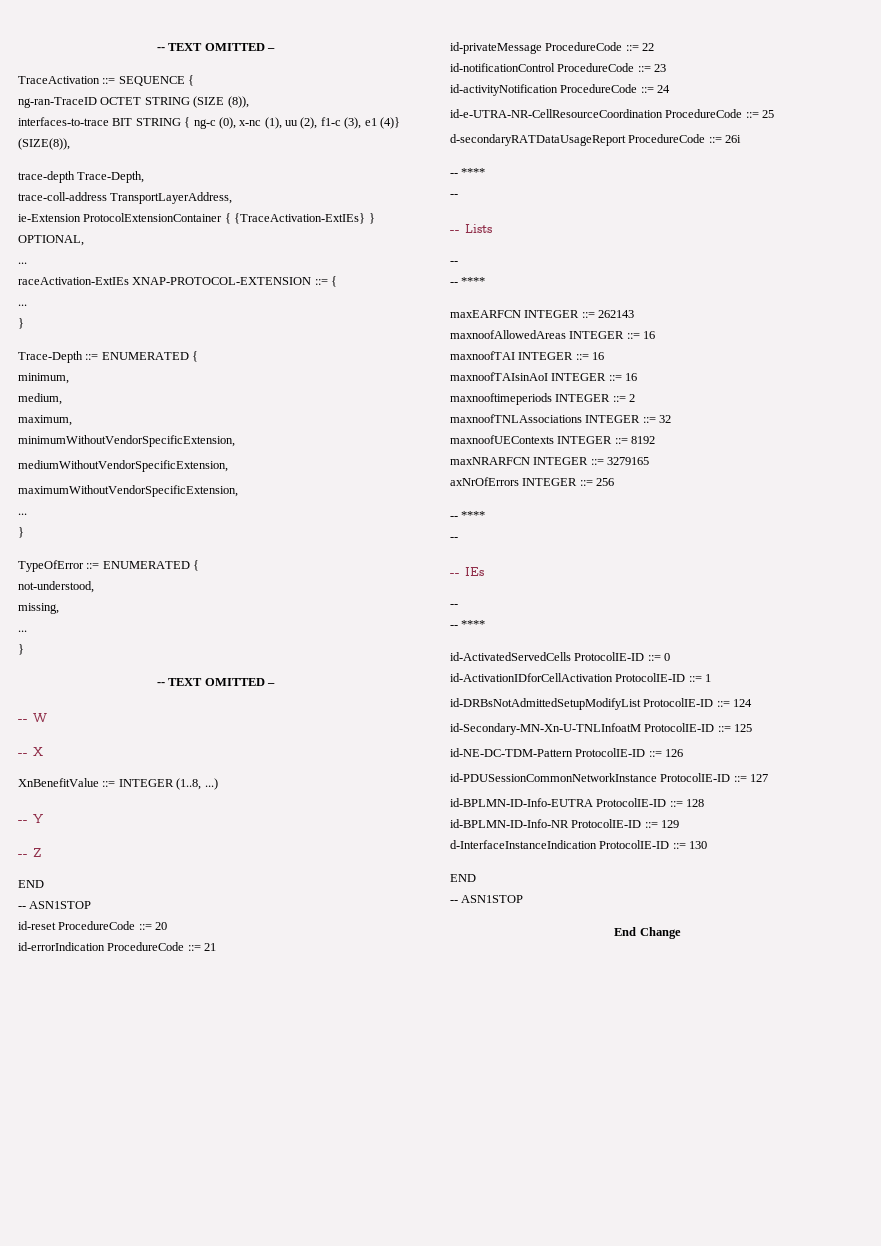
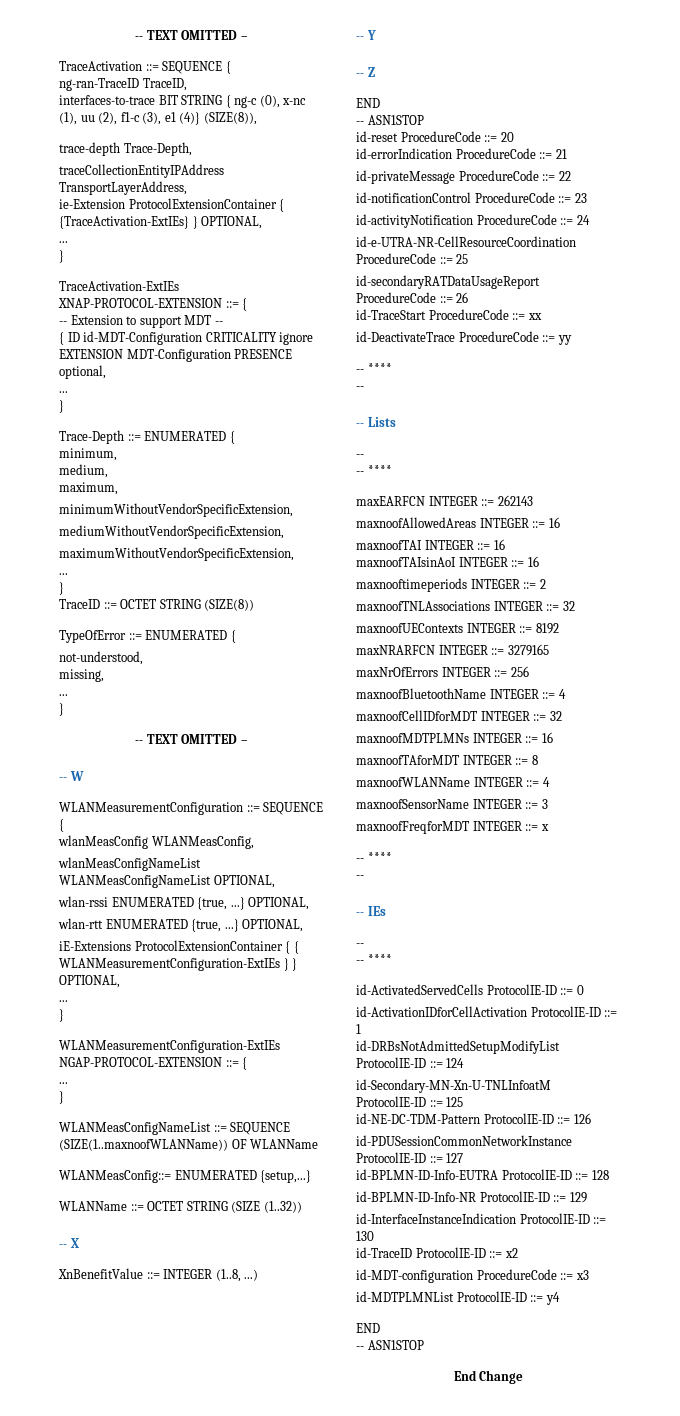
[100,96,249,108] OCTET STRING (SIZE (8)), -> [142,78,187,91] TraceID,
[18,192,107,201] trace-coll-address -> [59,164,224,178] traceCollectionEntityIPAddress
[18,277,129,285] raceActivation-ExtIEs -> [59,250,64,263] [59,281,179,291] } // TraceActivation-ExtIEs
(338, 281) none -> [59,315,223,328] [59,331,314,345] [59,349,293,362] [59,365,106,379] // -- Extension to support MDT -- // { ID id-MDT-Configuration CRITICALITY ignore EXTENSION MDT-Configuration PRESENCE optional,
(24, 532) none -> [59,599,255,611] // TraceID ::= OCTET STRING (SIZE(8))
(47, 718) none -> [59,802,324,815] [59,819,64,832] [58,835,254,849] [58,857,201,871] [59,875,275,888] [58,896,310,910] [58,918,304,932] [59,940,299,954] [59,958,298,971] [59,975,120,988] [59,1000,68,1002] [59,1009,64,1022] [59,1040,280,1053] [59,1057,248,1070] [59,1082,68,1084] [59,1091,64,1104] [59,1122,291,1135] [59,1139,319,1151] [59,1170,312,1183] [59,1201,302,1213] // WLANMeasurementConfiguration ::= SEQUENCE { // wlanMeasConfig WLANMeasConfig, // wlanMeasConfigNameList WLANMeasConfigNameList OPTIONAL, // wlan-rssi ENUMERATED {true, ...} OPTIONAL, // wlan-rtt ENUMERATED {true, ...} OPTIONAL, // iE-Extensions ProtocolExtensionContainer { { WLANMeasurementConfiguration-ExtIEs } } OPTIONAL, // ... // } // WLANMeasurementConfiguration-ExtIEs NGAP-PROTOCOL-EXTENSION ::= { // ... // } // WLANMeasConfigNameList ::= SEQUENCE (SIZE(1..maxnoofWLANName)) OF WLANName // WLANMeasConfig::= ENUMERATED {setup,...} // WLANName ::= OCTET STRING (SIZE (1..32))
[450,134,742,146] d-secondaryRATDataUsageReport ProcedureCode ::= 26i -> [356,275,540,289] [356,292,469,303] [356,309,542,320] [356,331,572,345] id-secondaryRATDataUsageReport ProcedureCode ::= 26 // id-TraceStart ProcedureCode ::= xx // id-DeactivateTrace ProcedureCode ::= yy
[450,477,519,486] axNrOfErrors -> [356,667,438,677] maxNrOfErrors
(615, 482) none -> [356,688,566,699] [356,710,562,721] [356,732,553,743] [356,755,538,765] [356,777,550,787] [356,799,548,809] [356,821,549,834] // maxnoofBluetoothName INTEGER ::= 4 // maxnoofCellIDforMDT INTEGER ::= 32 // maxnoofMDTPLMNs INTEGER ::= 16 // maxnoofTAforMDT INTEGER ::= 8 // maxnoofWLANName INTEGER ::= 4 // maxnoofSensorName INTEGER ::= 3 // maxnoofFreqforMDT INTEGER ::= x
[450,840,597,849] d-InterfaceInstanceIndication -> [356,1213,516,1224] id-InterfaceInstanceIndication
(708, 845) none -> [356,1247,518,1258] [356,1269,589,1283] [356,1291,560,1305] // id-TraceID ProtocolIE-ID ::= x2 // id-MDT-configuration ProcedureCode ::= x3 // id-MDTPLMNList ProtocolIE-ID ::= y4

